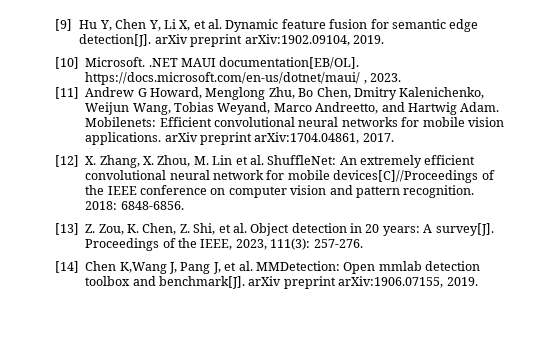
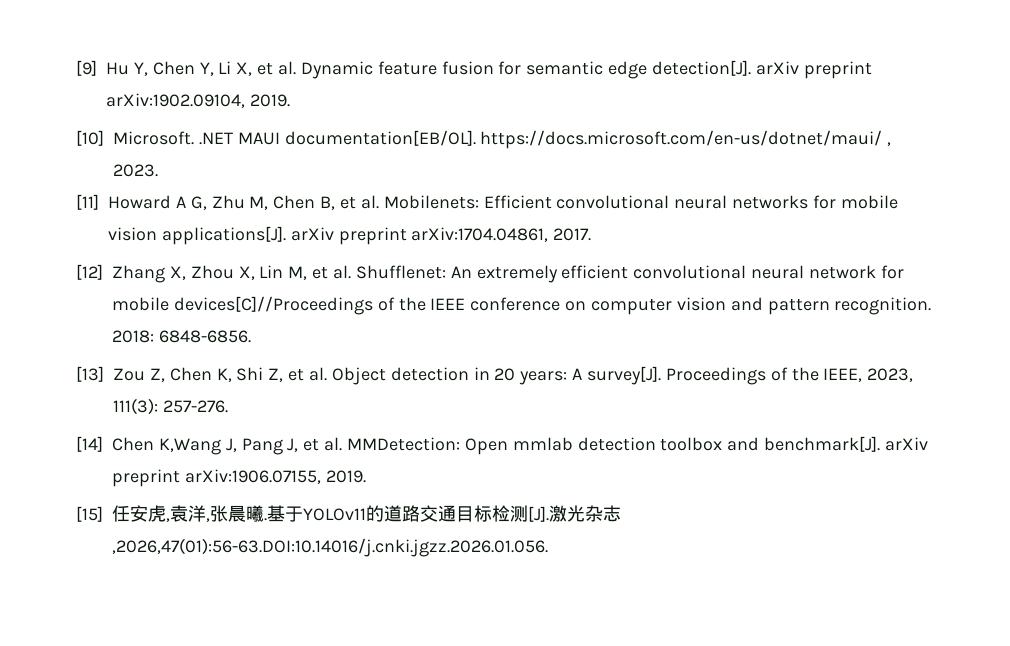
[85,87,485,100] [85,102,500,115] Andrew G Howard, Menglong Zhu, Bo Chen, Dmitry Kalenichenko, Weijun Wang, Tobias Weyand, Marco Andreetto, and Hartwig Adam. -> [108,195,379,210] Howard A G, Zhu M, Chen B, et al.
[85,132,162,145] applications. -> [161,226,286,245] applications[J].
[85,155,337,168] X. Zhang, X. Zhou, M. Lin et al. ShuffleNet: -> [112,265,446,283] Zhang X, Zhou X, Lin M, et al. Shufflenet:
[85,223,216,235] Z. Zou, K. Chen, Z. Shi, -> [113,367,284,382] Zou Z, Chen K, Shi Z,
(478, 281) none -> [76,505,621,522] [112,538,548,557] // [15]任安虎,袁洋,张晨曦.基于YOLOv11的道路交通目标检测[J].激光杂志,2026,47(01):56-63.DOI:10.14016/j.cnki.jgzz.2026.01.056.

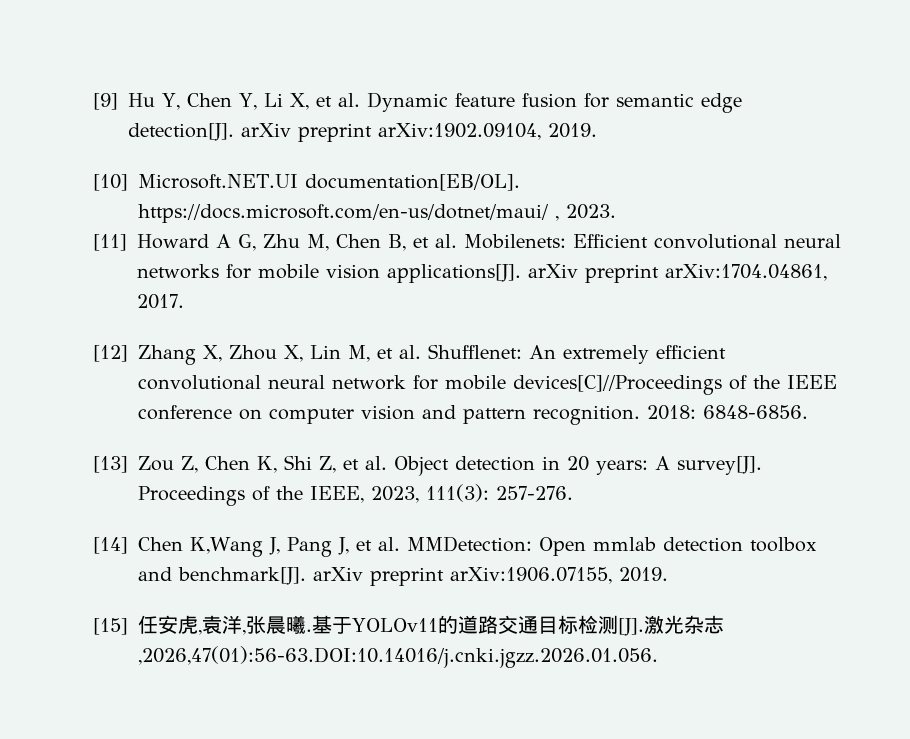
[113,131,280,145] Microsoft. .NET MAUI -> [138,174,298,189] Microsoft.NET.UI

